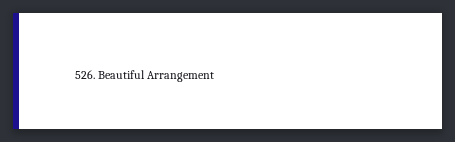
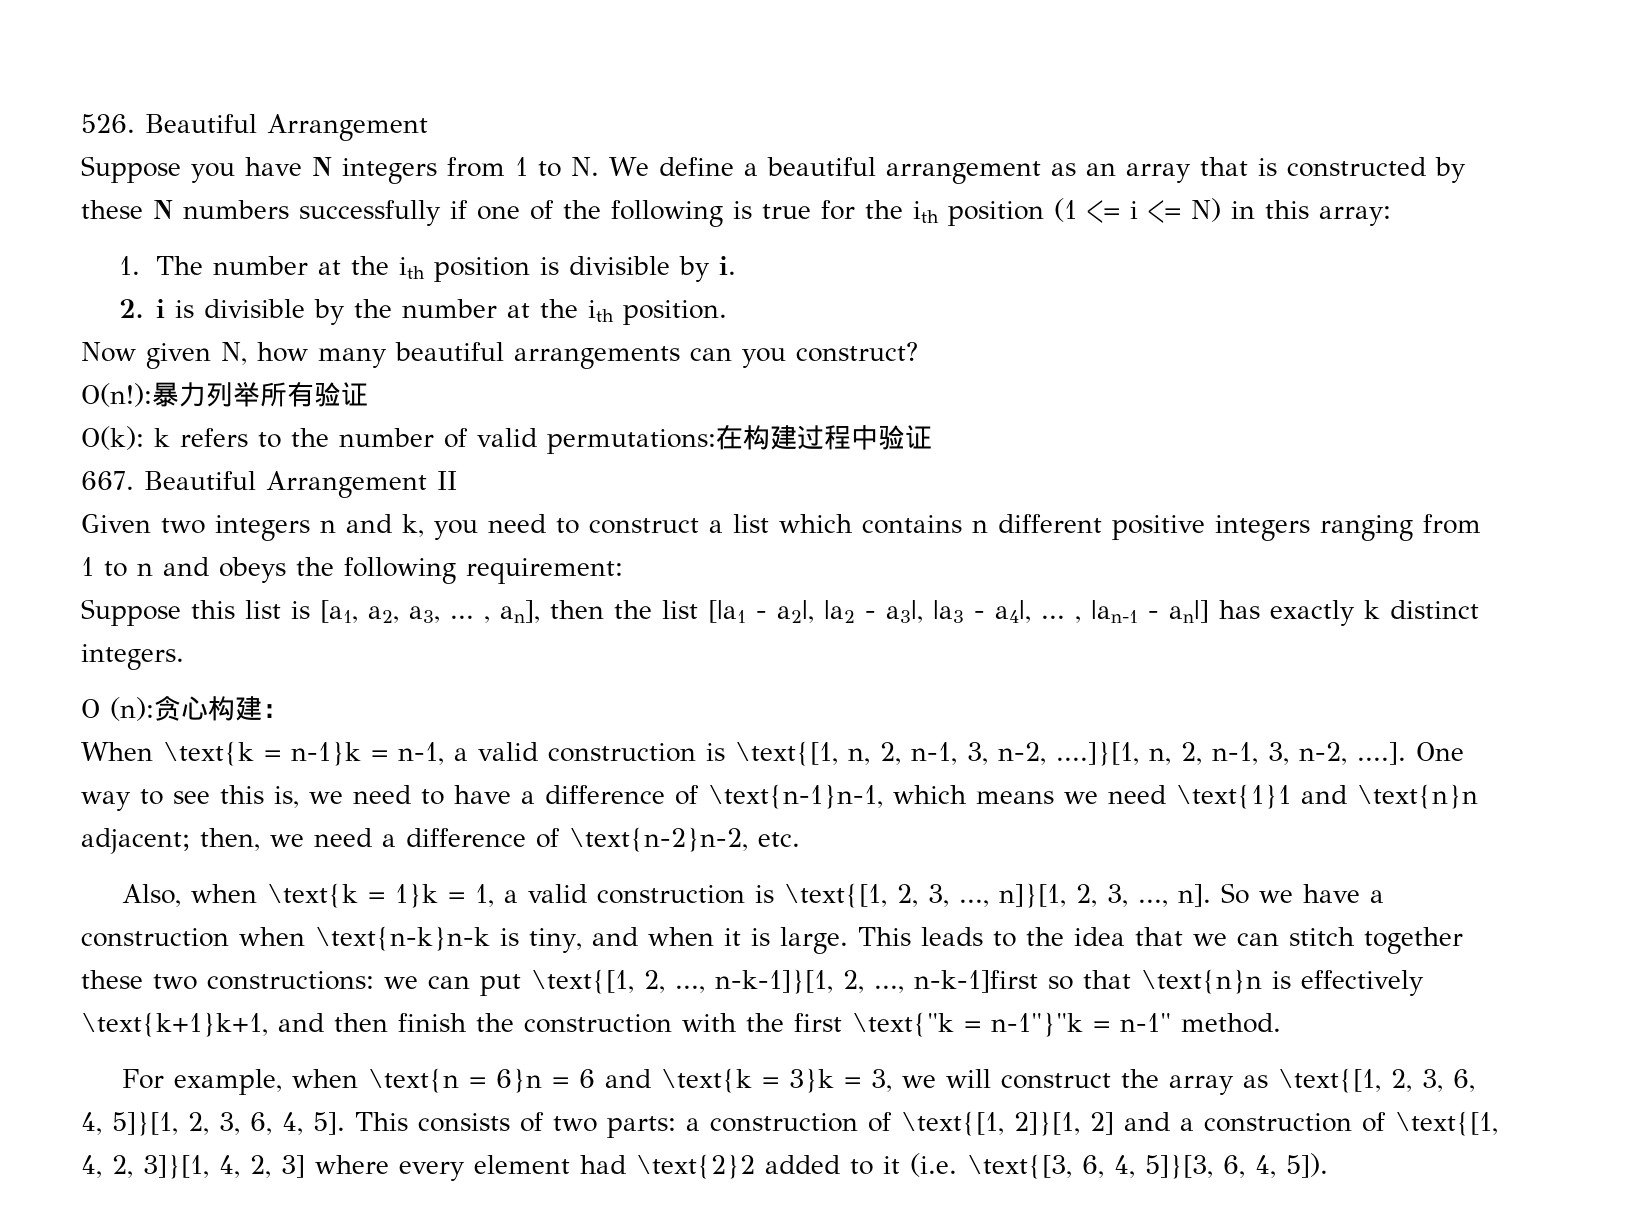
(215, 76) none -> [81,156,1466,184] [81,198,1391,227] [118,256,737,282] [118,299,728,325] [81,342,918,369] [81,382,368,407] [81,425,932,454] [81,471,457,498] [81,514,1481,541] [81,557,623,584] [81,599,1479,626] [81,644,184,670] [81,695,289,721] [81,741,1464,766] [81,784,1478,811] [81,827,800,854] [121,883,1385,908] [81,926,1463,954] [81,969,1424,996] [81,1012,1281,1037] [121,1068,1475,1095] [81,1111,1498,1138] [81,1153,1328,1181] // Suppose you have N integers from 1 to N. We define a beautiful arrangement as an array that is constructed by these N numbers successfully if one of the following is true for the ith position (1 <= i <= N) in this array: // 1. The number at the ith position is divisible by i. // 2. i is divisible by the number at the ith position. // Now given N, how many beautiful arrangements can you construct? // O(n!):暴力列举所有验证 // O(k): k refers to the number of valid permutations:在构建过程中验证 // 667. Beautiful Arrangement II // Given two integers n and k, you need to construct a list which contains n different positive integers ranging from 1 to n and obeys the following requirement: // Suppose this list is [a1, a2, a3, ... , an], then the list [|a1 - a2|, |a2 - a3|, |a3 - a4|, ... , |an-1 - an|] has exactly k distinct integers. // O (n):贪心构建： // When \text{k = n-1}k = n-1, a valid construction is \text{[1, n, 2, n-1, 3, n-2, ....]}[1, n, 2, n-1, 3, n-2, ....]. One way to see this is, we need to have a difference of \text{n-1}n-1, which means we need \text{1}1 and \text{n}n adjacent; then, we need a difference of \text{n-2}n-2, etc. // Also, when \text{k = 1}k = 1, a valid construction is \text{[1, 2, 3, ..., n]}[1, 2, 3, ..., n]. So we have a construction when \text{n-k}n-k is tiny, and when it is large. This leads to the idea that we can stitch together these two constructions: we can put \text{[1, 2, ..., n-k-1]}[1, 2, ..., n-k-1]first so that \text{n}n is effectively \text{k+1}k+1, and then finish the construction with the first \text{"k = n-1"}"k = n-1" method. // For example, when \text{n = 6}n = 6 and \text{k = 3}k = 3, we will construct the array as \text{[1, 2, 3, 6, 4, 5]}[1, 2, 3, 6, 4, 5]. This consists of two parts: a construction of \text{[1, 2]}[1, 2] and a construction of \text{[1, 4, 2, 3]}[1, 4, 2, 3] where every element had \text{2}2 added to it (i.e. \text{[3, 6, 4, 5]}[3, 6, 4, 5]).

